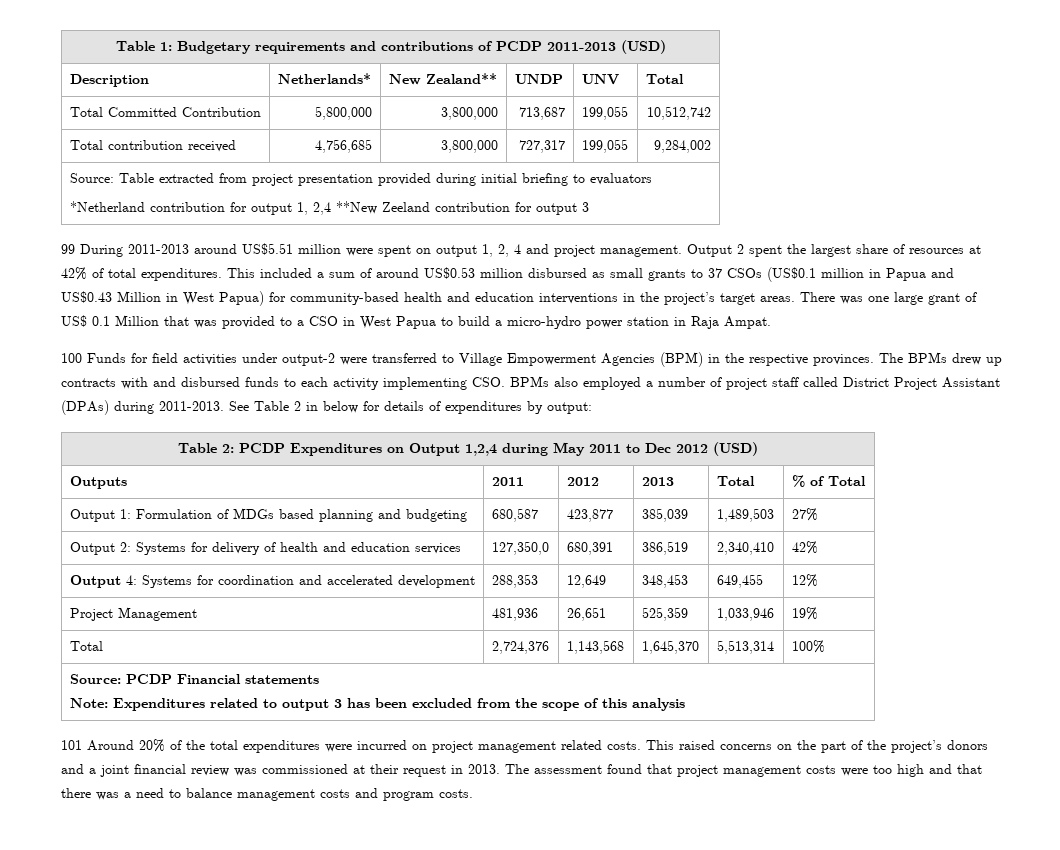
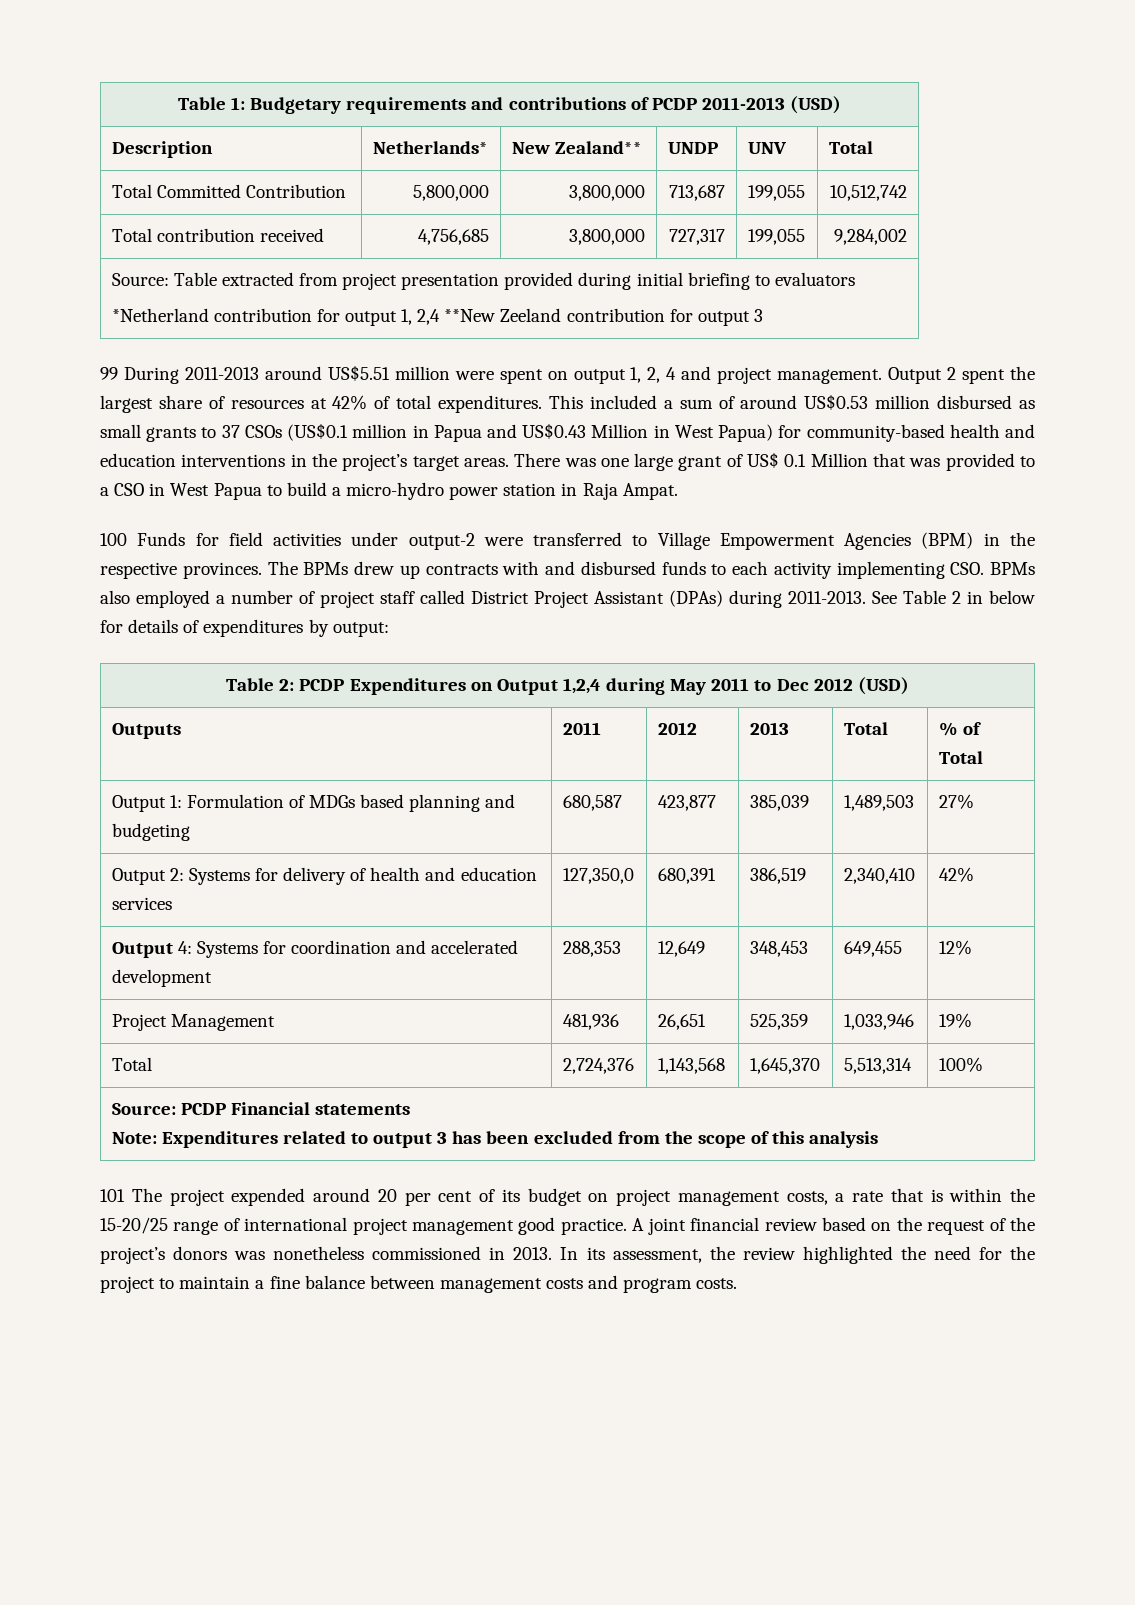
[87,739,772,753] Around 20% of the total expenditures were incurred on project management related costs. This raised concerns -> [131,1188,1035,1206] [100,1217,866,1235] The project expended around 20 per cent of its budget on project management costs, a rate that is within the 15-20/25 range of international project management good practice. A joint financial review based
[821,741,846,753] part -> [927,1220,986,1235] request
[61,764,982,777] [61,788,232,800] and a joint financial review was commissioned at their request in 2013. The assessment found that project management costs were too high and that there was a need to balance -> [234,1246,1035,1264] [100,1275,435,1293] was nonetheless commissioned in 2013. In its assessment, the review highlighted the need for the project to maintain a fine balance between

